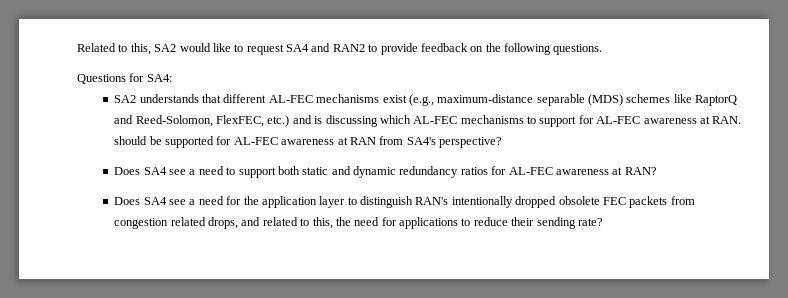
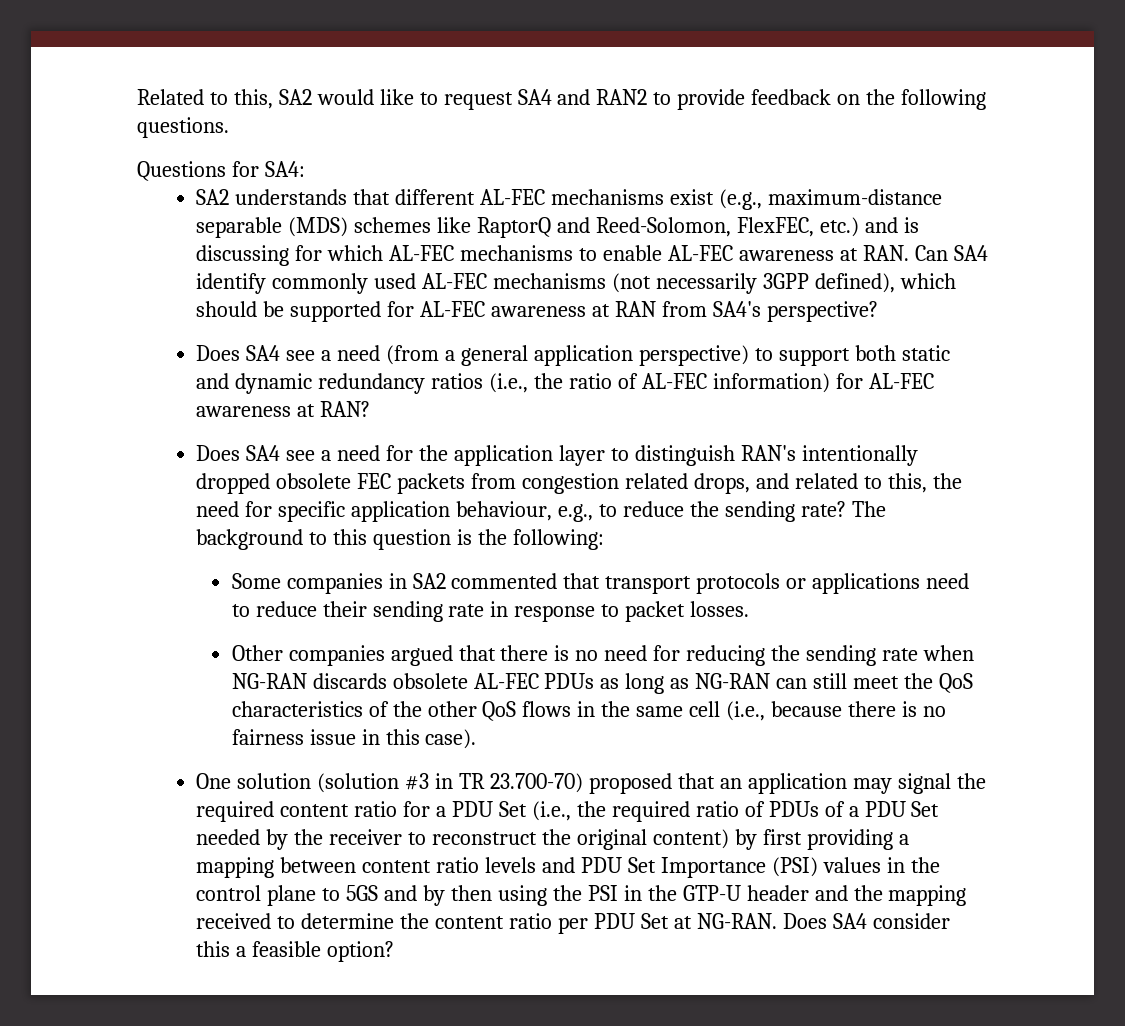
(378, 121) none -> [295,245,323,261] for
[539,115,594,127] support for -> [603,245,663,261] enable
(742, 120) none -> [914,245,988,261] [196,273,956,294] Can SA4 identify commonly used AL-FEC mechanisms (not necessarily 3GPP defined), which
(224, 170) none -> [386,345,749,366] (from a general application perspective)
(488, 171) none -> [489,373,830,393] (i.e., the ratio of AL-FEC information)
[399,217,603,229] applications to reduce their sending rate? -> [278,501,886,522] [196,529,605,550] [231,573,970,594] [231,601,750,622] [231,645,974,666] [231,673,973,694] [231,701,946,721] [231,729,477,749] [196,773,986,794] [196,801,940,822] [196,829,909,850] [196,857,940,878] [196,885,967,906] [196,913,950,934] [196,941,395,962] specific application behaviour, e.g., to reduce the sending rate? The background to this question is the following: // Some companies in SA2 commented that transport protocols or applications need to reduce their sending rate in response to packet losses. // Other companies argued that there is no need for reducing the sending rate when NG-RAN discards obsolete AL-FEC PDUs as long as NG-RAN can still meet the QoS characteristics of the other QoS flows in the same cell (i.e., because there is no fairness issue in this case). // One solution (solution #3 in TR 23.700-70) proposed that an application may signal the required content ratio for a PDU Set (i.e., the required ratio of PDUs of a PDU Set needed by the receiver to reconstruct the original content) by first providing a mapping between content ratio levels and PDU Set Importance (PSI) values in the control plane to 5GS and by then using the PSI in the GTP-U header and the mapping received to determine the content ratio per PDU Set at NG-RAN. Does SA4 consider this a feasible option?

